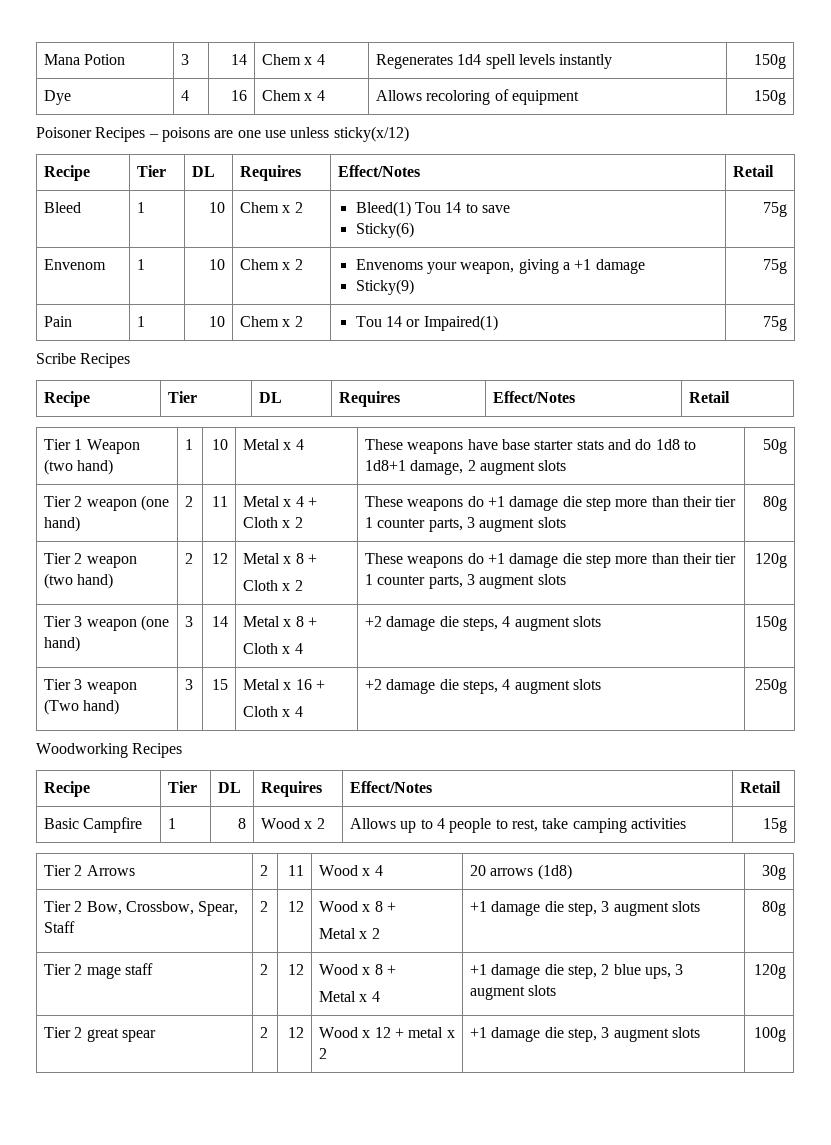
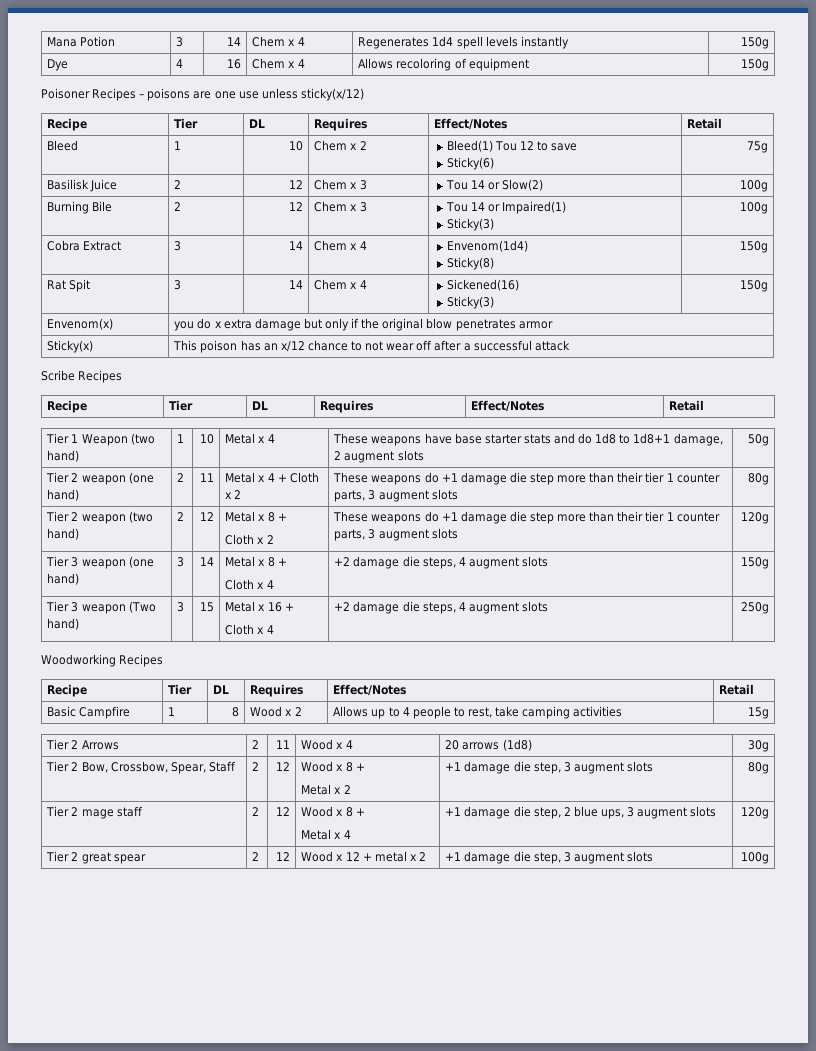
[445,202,462,213] 14 -> [520,141,535,150] 12
[44,259,107,270] [137,259,146,270] [208,259,225,270] [240,259,303,270] [355,259,645,274] [355,279,414,295] [762,259,787,274] [44,316,73,327] [137,316,146,327] [208,316,225,327] [240,316,303,327] Envenom | 1 | 10 | Chem x 2 | Envenoms your weapon, giving a +1 damage // Sticky(9) | 75g // Pain | 1 | 10 | Chem x 2 -> [47,179,118,192] [174,180,182,189] [288,180,303,189] [314,179,367,190] [445,179,544,191] [739,180,768,192] [47,201,113,214] [174,202,182,211] [288,202,303,211] [314,201,367,212] Basilisk Juice | 2 | 12 | Chem x 3 | Tou 14 or Slow(2) | 100g // Burning Bile | 2 | 12 | Chem x 3
[762,316,787,331] | 75g -> [446,218,494,231] [739,202,768,214] [47,240,122,251] [174,241,182,251] [288,241,303,250] [314,240,367,251] [446,240,528,252] [446,257,494,270] [739,241,768,253] [47,279,91,292] [174,280,182,290] [288,280,303,289] [314,279,367,290] [446,279,519,291] [446,296,494,309] [739,280,768,292] [47,318,114,330] [174,318,553,331] [47,340,94,353] [173,340,570,353] // Sticky(3) | 100g // Cobra Extract | 3 | 14 | Chem x 4 | Envenom(1d4) // Sticky(8) | 150g // Rat Spit | 3 | 14 | Chem x 4 | Sickened(16) // Sticky(3) | 150g // Envenom(x) | you do x extra damage but only if the original blow penetrates armor // Sticky(x) | This poison has an x/12 chance to not wear off after a successful attack

